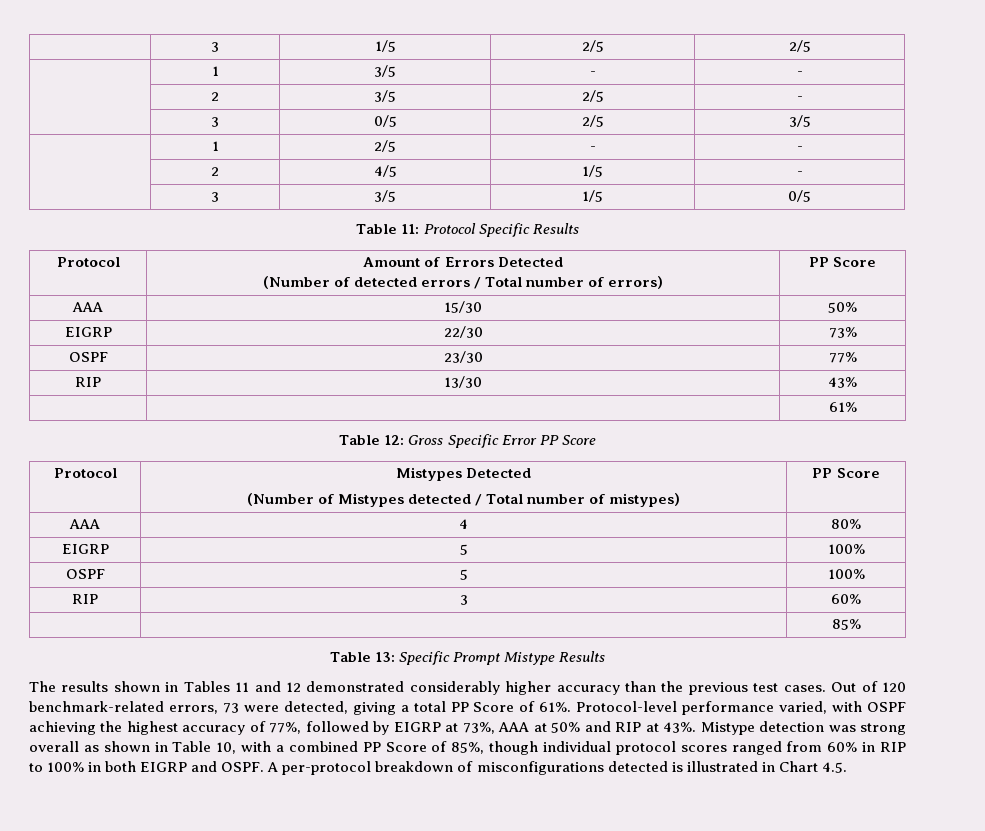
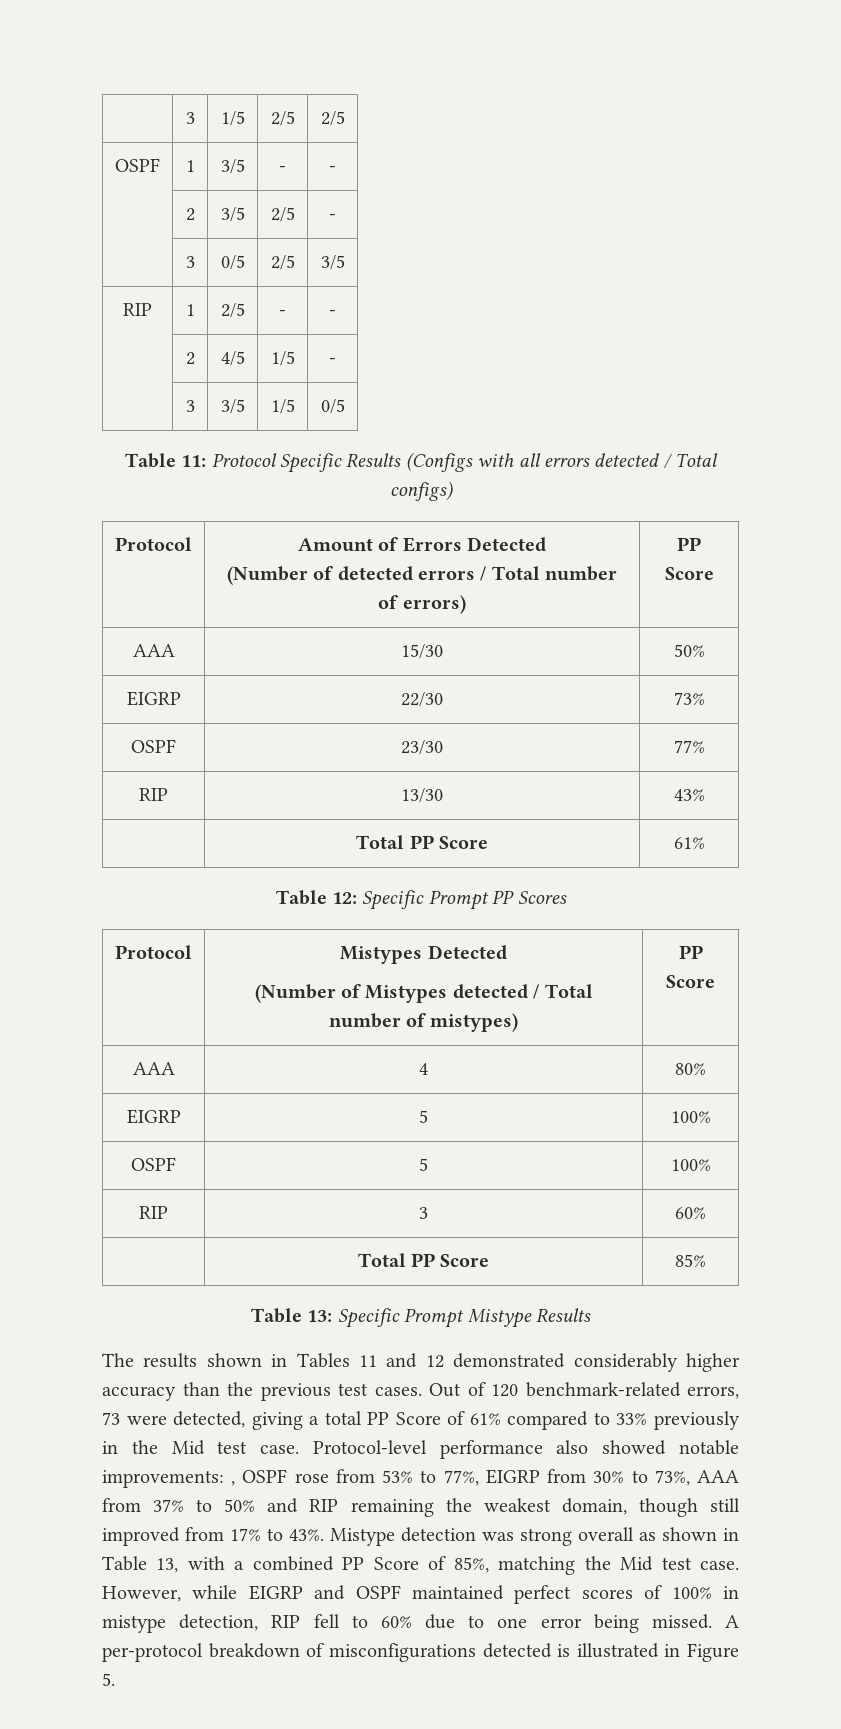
(811, 46) none -> [115,158,160,172] OSPF
(811, 121) none -> [123,303,152,316] RIP
(579, 228) none -> [405,452,719,472] [389,481,453,501] (Configs with all errors detected / Total configs)
(857, 382) none -> [356,835,488,849] Total PP Score
[408,434,596,448] Gross Specific Error PP Score -> [362,890,567,910] Specific Prompt PP Scores
(861, 599) none -> [357,1253,490,1267] Total PP Score
[539,701,906,715] [29,721,659,735] 61%. Protocol-level performance varied, with OSPF achieving the highest accuracy of 77%, followed by EIGRP at 73%, AAA at 50% and RIP at -> [469,1411,741,1430] [102,1440,739,1459] [102,1469,740,1488] [102,1498,741,1517] [102,1527,283,1546] 61% compared to 33% previously in the Mid test case. Protocol-level performance also showed notable improvements: , OSPF rose from 53% to 77%, EIGRP from 30% to 73%, AAA from 37% to 50% and RIP remaining the weakest domain, though still improved from 17% to
[216,742,237,754] 10, -> [156,1558,179,1573] 13,
[489,741,907,755] [29,761,265,772] though individual protocol scores ranged from 60% in RIP to 100% in both EIGRP and OSPF. -> [498,1556,739,1575] [102,1585,739,1604] [102,1614,712,1633] matching the Mid test case. However, while EIGRP and OSPF maintained perfect scores of 100% in mistype detection, RIP fell to 60% due to one error being missed.
[778,761,847,773] Chart 4.5. -> [687,1643,739,1662] [102,1673,115,1686] Figure 5.

